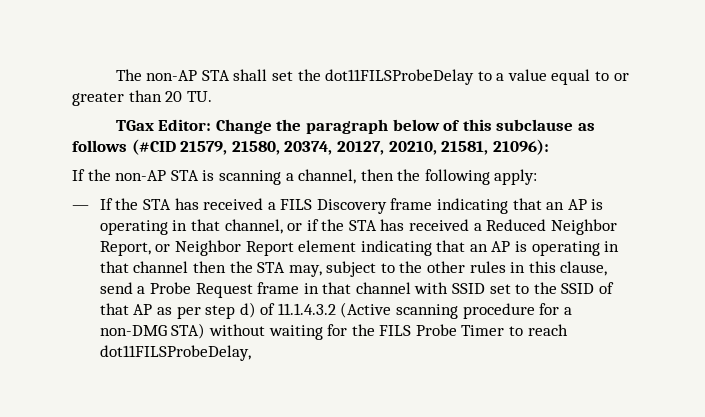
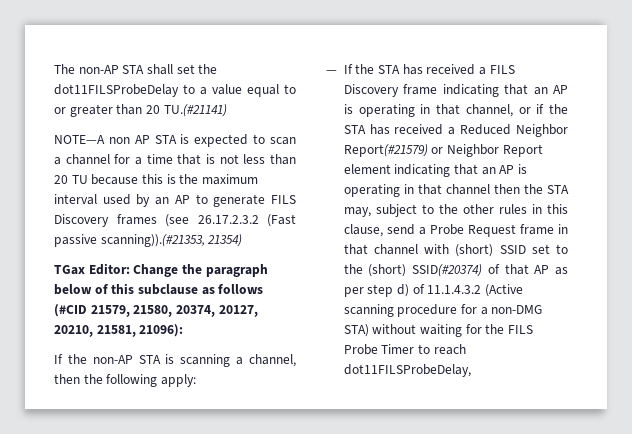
[186,91,212,102] TU. -> [163,104,227,117] [54,134,296,147] [54,154,296,165] [54,174,258,185] [54,194,297,207] [54,214,296,227] [54,234,243,247] TU.(#21141) // NOTE—A non AP STA is expected to scan a channel for a time that is not less than 20 TU because this is the maximum interval used by an AP to generate FILS Discovery frames (see 26.17.2.3.2 (Fast passive scanning)).(#21353, 21354)
[99,241,151,256] Report, -> [343,144,428,157] Report(#21579)
(449, 288) none -> [455,244,494,257] (short)
[561,283,595,294] SSID -> [368,264,483,277] (short) SSID(#20374)

